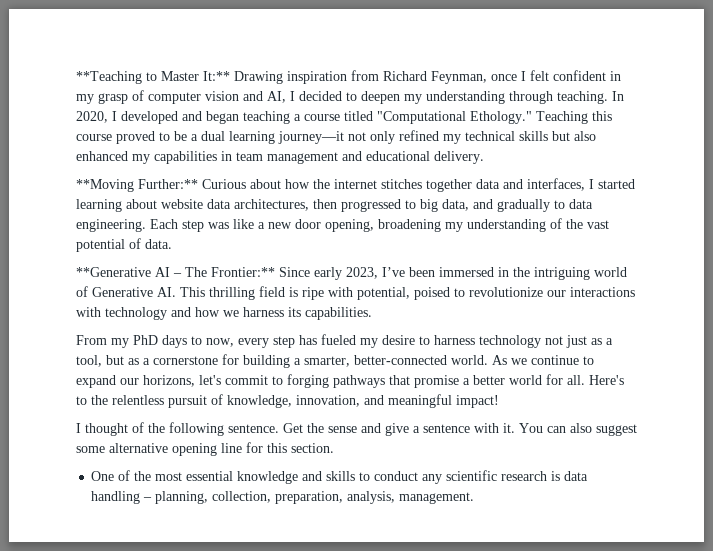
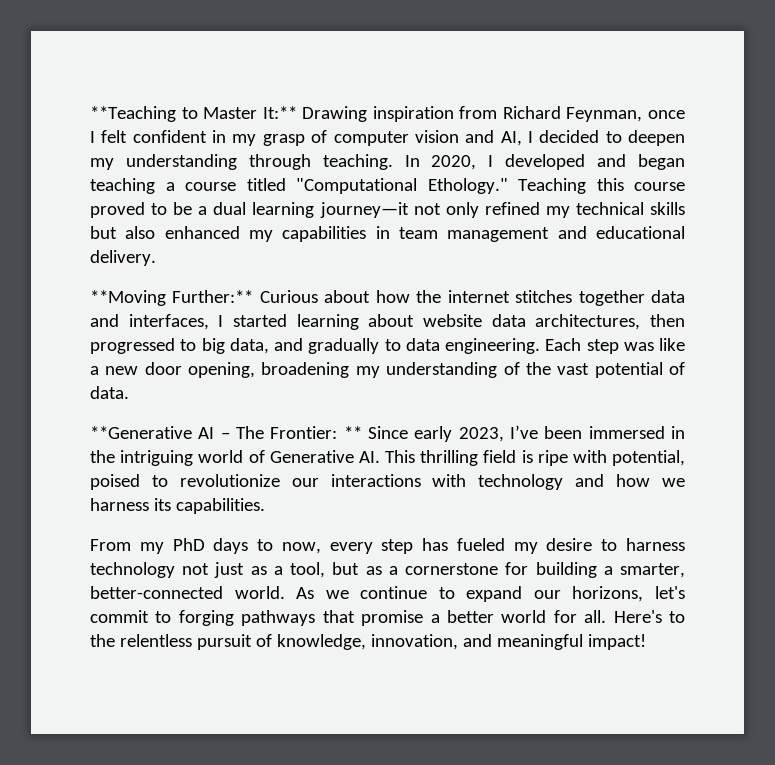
[211,267,275,277] Frontier:** -> [270,426,362,439] Frontier: **
[76,422,637,436] [76,442,334,456] [91,470,589,484] [91,491,475,504] // I thought of the following sentence. Get the sense and give a sentence with it. You can also suggest some alternative opening line for this section. // One of the most essential knowledge and skills to conduct any scientific research is data handling – planning, collection, preparation, analysis, management. -> (646, 642) none

